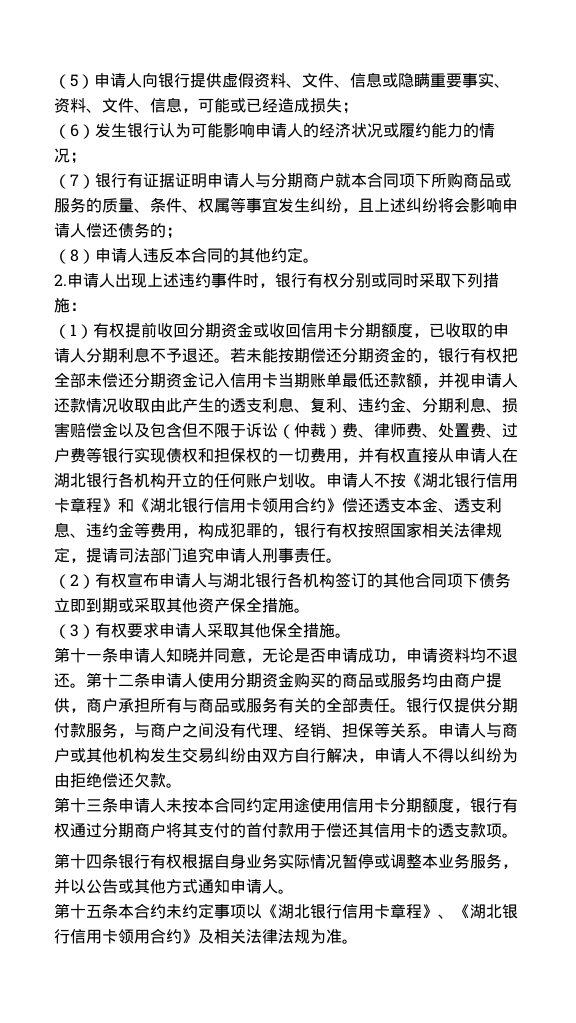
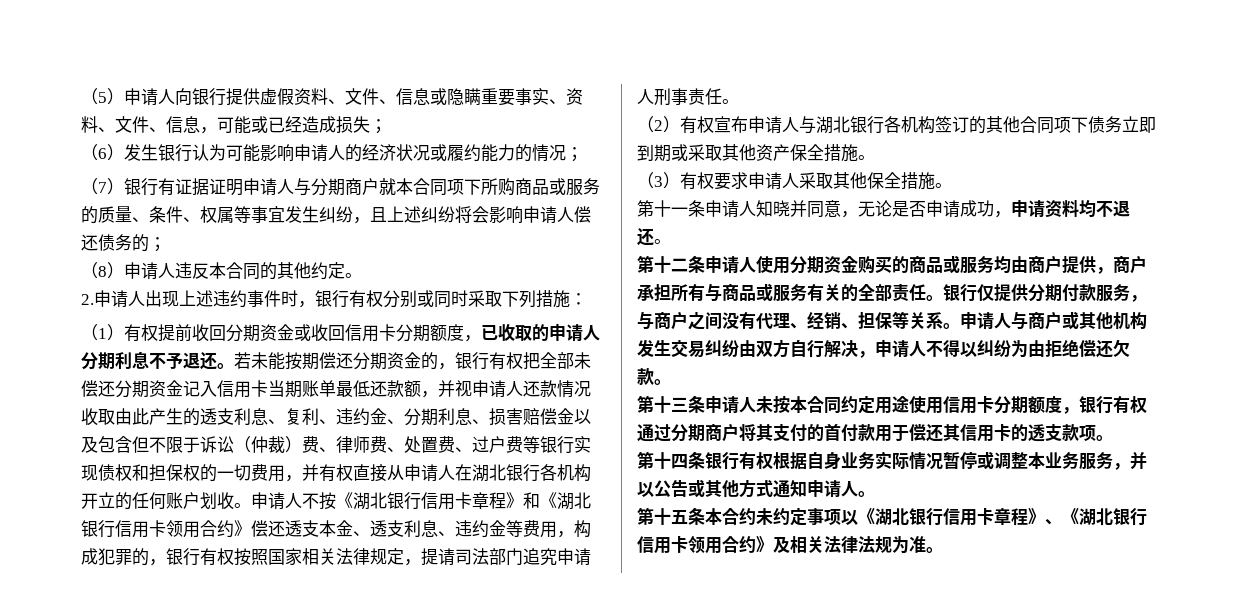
(86, 685) none -> (671, 241) //

